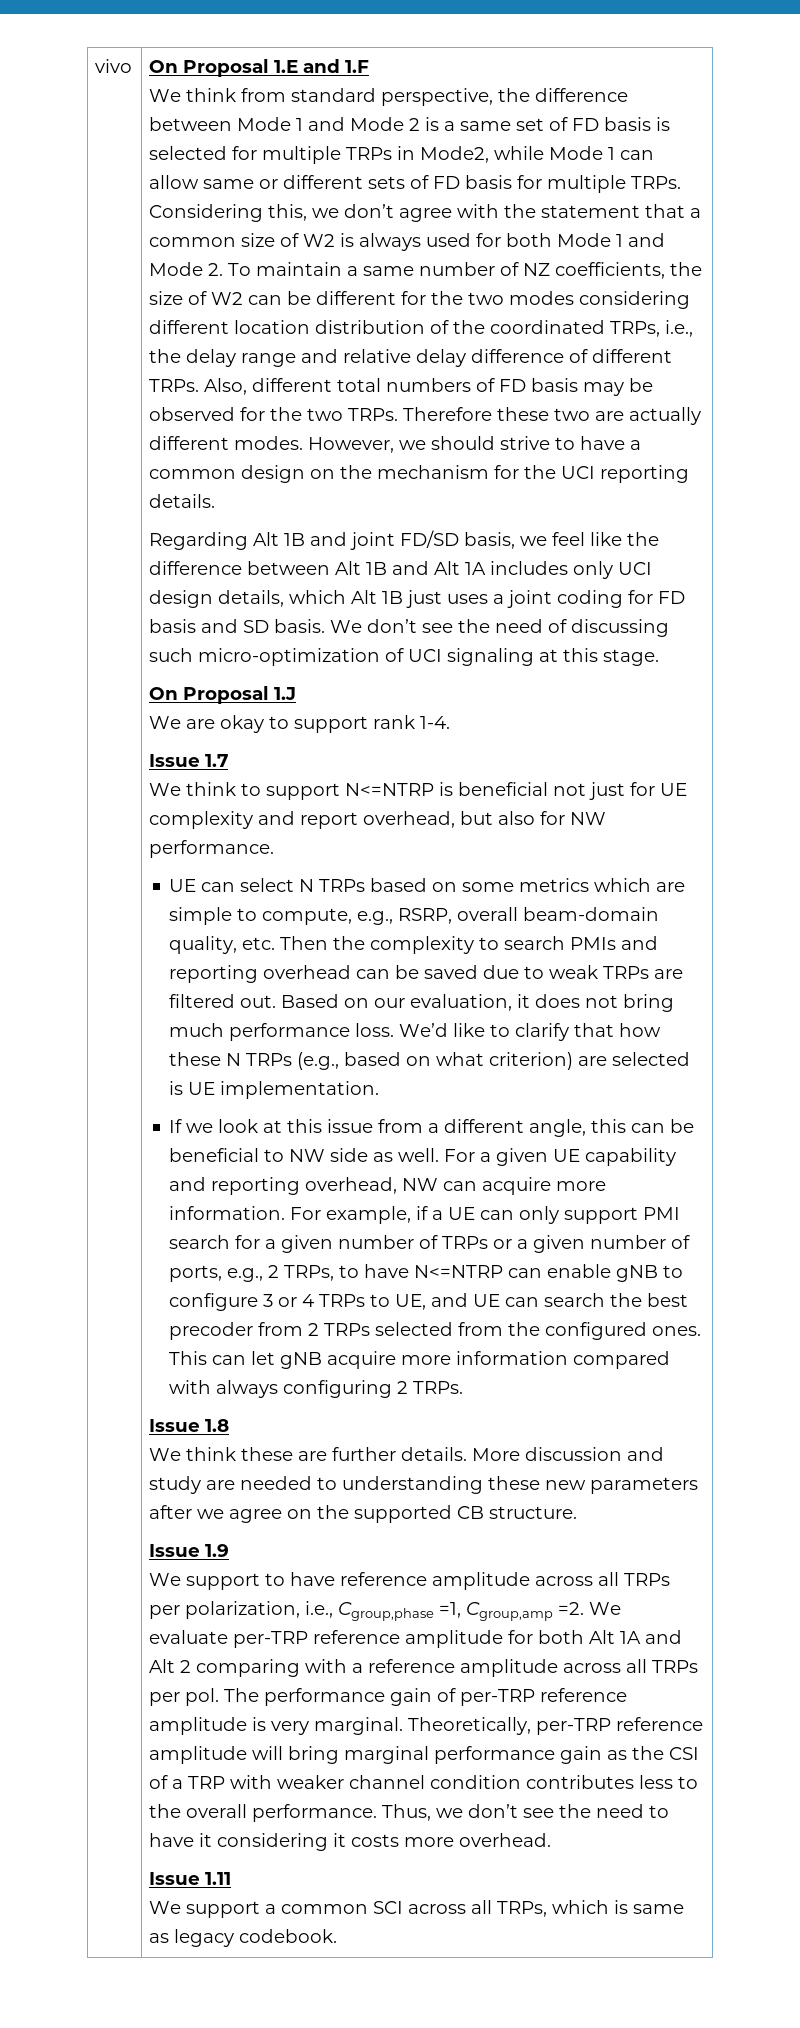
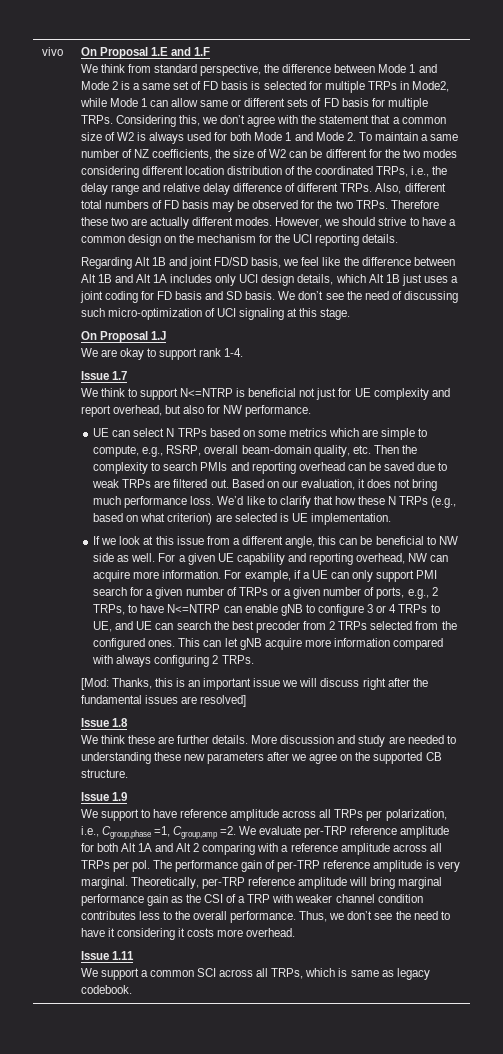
(464, 1387) none -> [80,678,428,690] [80,695,246,707] // [Mod: Thanks, this is an important issue we will discuss right after the fundamental issues are resolved]

